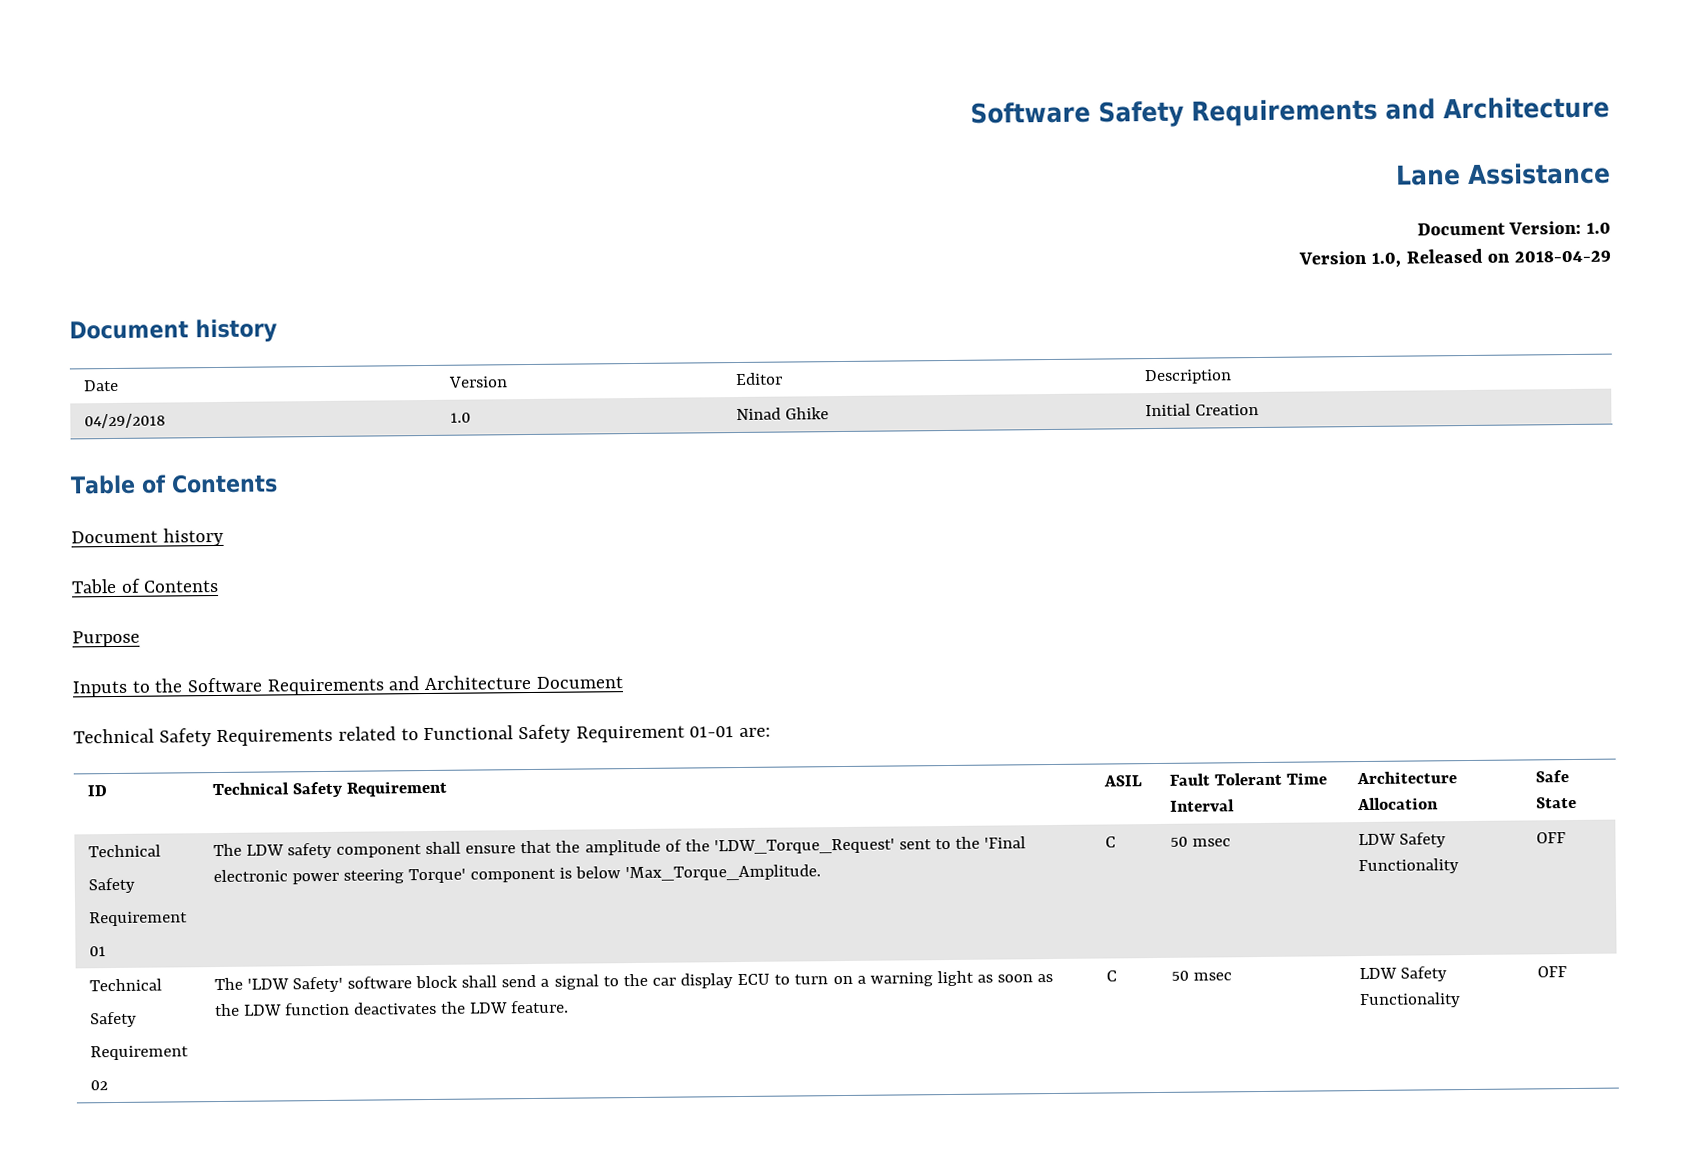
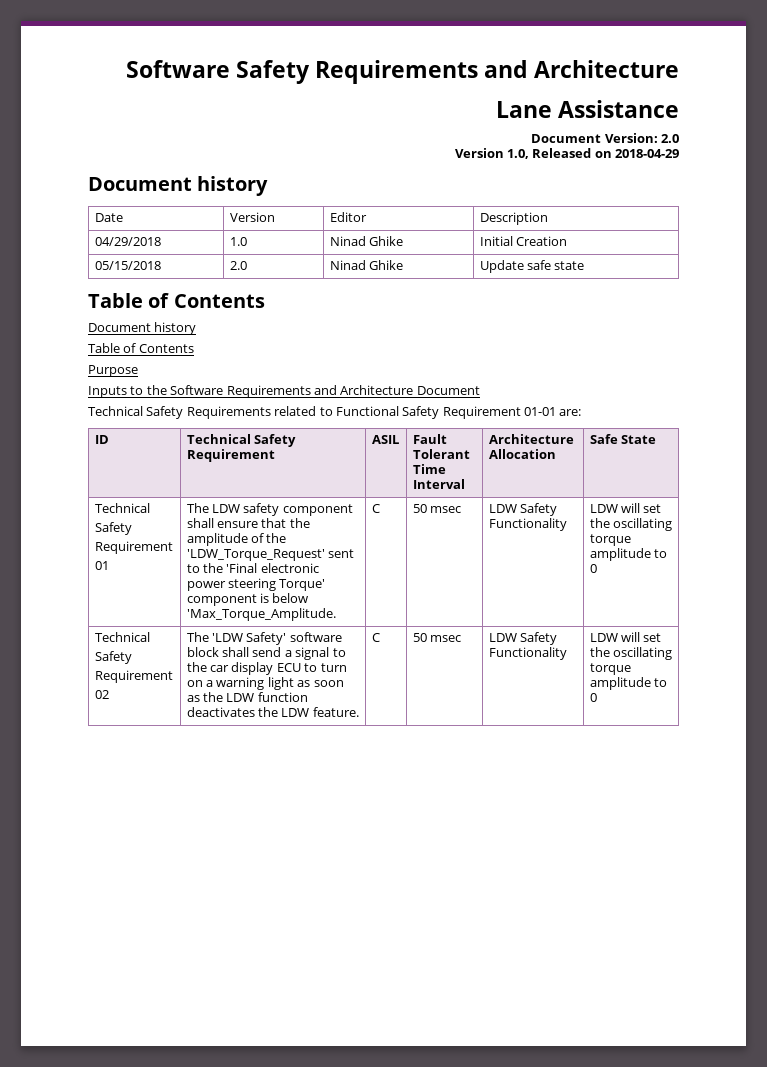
[1586,222,1612,234] 1.0 -> [661,134,679,143] 2.0
(1259, 410) none -> [94,261,161,270] [229,261,247,270] [329,260,403,270] [479,260,585,273] // 05/15/2018 | 2.0 | Ninad Ghike | Update safe state
[1535,832,1566,844] OFF -> [589,503,662,513] [589,518,672,531] [589,534,631,546] [589,548,667,561] [589,564,597,573] LDW will set the oscillating torque amplitude to 0
[1536,966,1567,978] OFF -> [589,632,662,642] [589,647,672,660] [589,663,631,675] [589,677,667,690] [589,693,597,702] LDW will set the oscillating torque amplitude to 0

